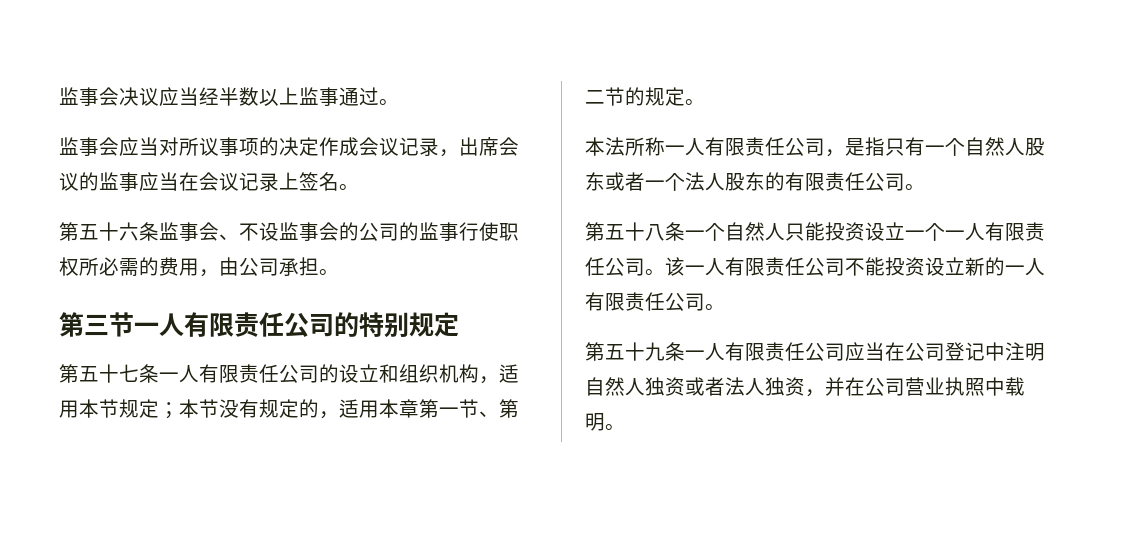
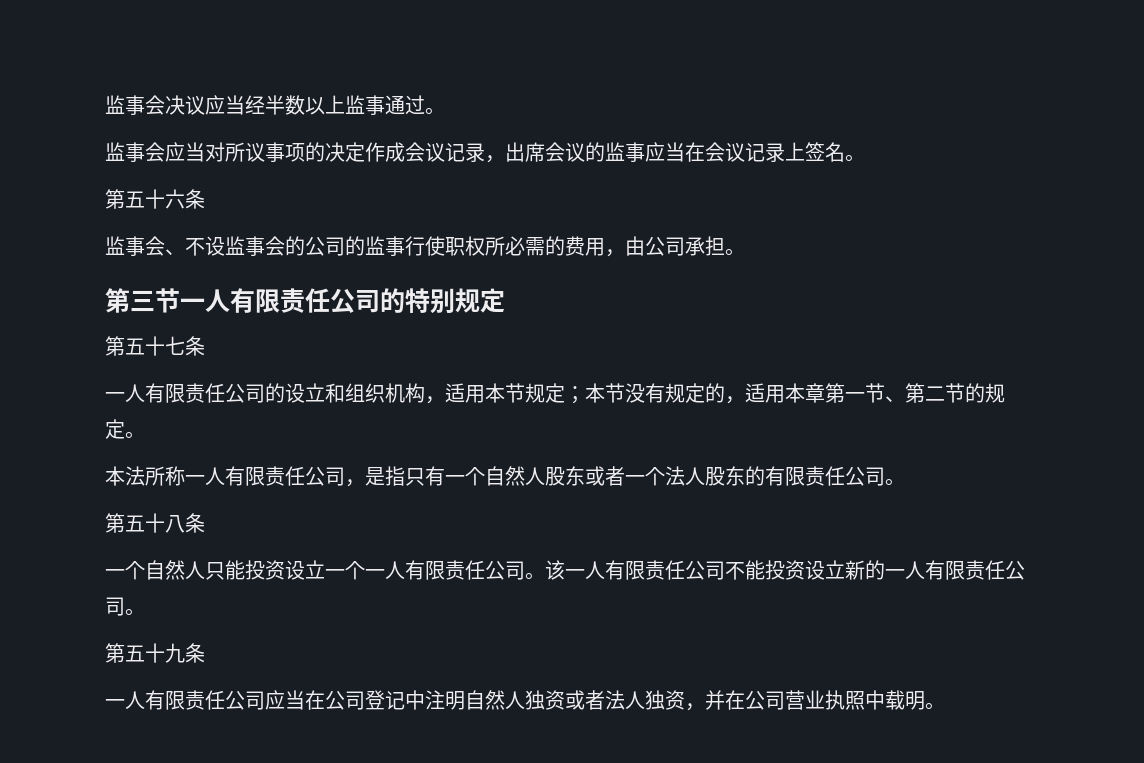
(159, 231) none -> (205, 199) //
(159, 373) none -> (205, 346) //
(685, 231) none -> (205, 523) //
(685, 351) none -> (205, 653) //

